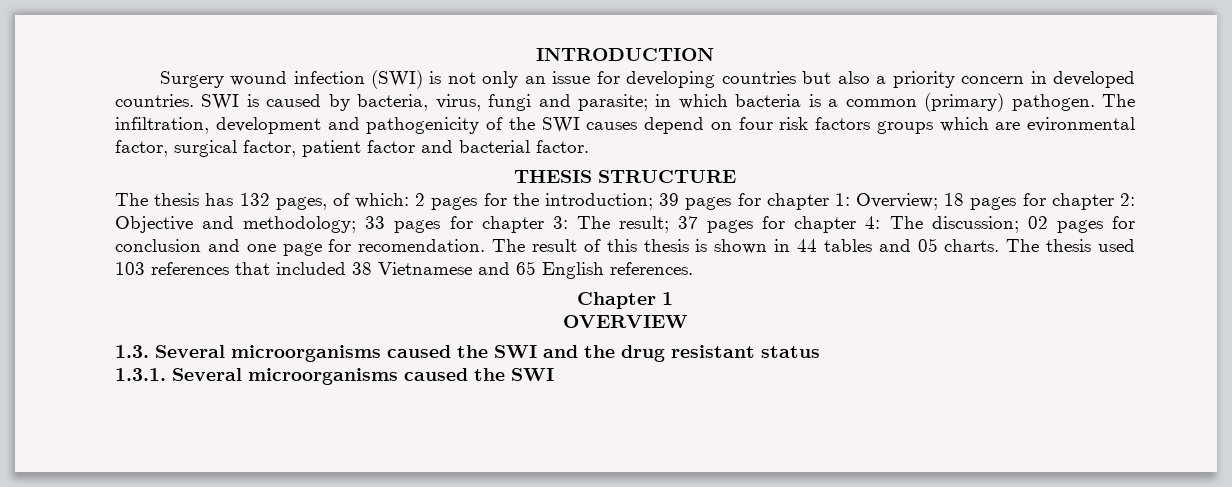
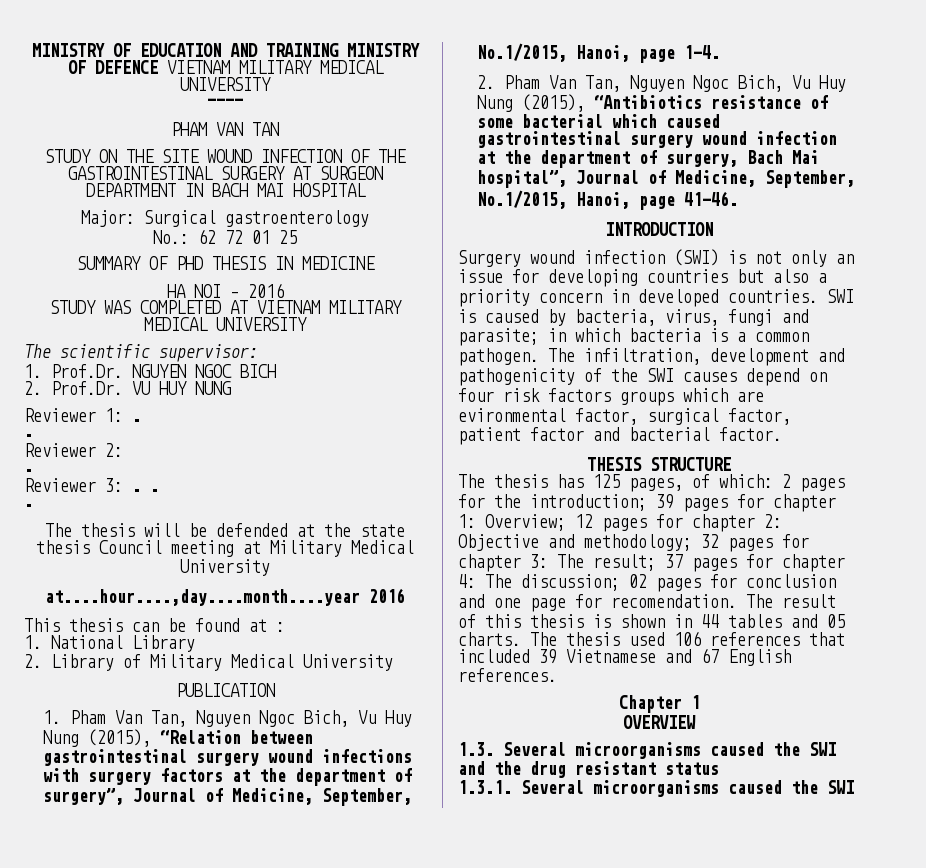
(536, 54) none -> [31,43,420,57] [67,60,384,74] [180,77,271,91] [207,98,243,106] [171,122,279,136] [45,149,406,163] [67,166,383,180] [85,183,366,197] [81,210,369,227] [153,229,297,244] [76,256,375,270] [166,283,284,298] [49,300,402,314] [144,317,307,331] [24,344,258,362] [24,364,276,378] [24,381,231,395] [24,408,141,422] [24,434,33,437] [24,443,123,457] [24,469,33,472] [24,478,159,492] [24,504,33,507] [45,523,405,537] [36,540,414,557] [180,559,270,576] [45,588,405,606] [24,618,285,632] [24,635,195,652] [24,654,393,671] [175,683,275,697] [42,710,412,727] [42,729,313,747] [42,749,412,766] [42,768,412,786] [42,788,412,806] [476,43,720,63] [476,75,846,92] [476,94,828,112] [476,114,720,128] [476,131,837,148] [476,150,819,168] [476,170,855,188] [476,190,738,210] MINISTRY OF EDUCATION AND TRAINING MINISTRY OF DEFENCE VIETNAM MILITARY MEDICAL UNIVERSITY // ---- // PHAM VAN TAN // STUDY ON THE SITE WOUND INFECTION OF THE GASTROINTESTINAL SURGERY AT SURGEON DEPARTMENT IN BACH MAI HOSPITAL // Major: Surgical gastroenterology // No.: 62 72 01 25 // SUMMARY OF PHD THESIS IN MEDICINE // HA NOI – 2016 // STUDY WAS COMPLETED AT VIETNAM MILITARY MEDICAL UNIVERSITY // The scientific supervisor: // 1. Prof.Dr. NGUYEN NGOC BICH // 2. Prof.Dr. VU HUY NUNG // Reviewer 1: . // . // Reviewer 2: // . // Reviewer 3: . . // . // The thesis will be defended at the state thesis Council meeting at Military Medical University // at....hour....,day....month....year 2016 // This thesis can be found at : // 1. National Library // 2. Library of Military Medical University // PUBLICATION // 1. Pham Van Tan, Nguyen Ngoc Bich, Vu Huy Nung (2015), “Relation between gastrointestinal surgery wound infections with surgery factors at the department of surgery”, Journal of Medicine, September, No.1/2015, Hanoi, page 1-4. // 2. Pham Van Tan, Nguyen Ngoc Bich, Vu Huy Nung (2015), “Antibiotics resistance of some bacterial which caused gastrointestinal surgery wound infection at the department of surgery, Bach Mai hospital”, Journal of Medicine, September, No.1/2015, Hanoi, page 41-46. //
[924,93,1005,112] (primary) -> (809, 337) none
[239,193,270,206] 132 -> [593,474,620,488] 125
[944,193,965,206] 18 -> [575,514,593,528] 12
[365,216,386,229] 33 -> [701,534,719,548] 32
[115,262,145,275] 103 -> [674,631,701,646] 106
[352,262,372,275] 38 -> [539,649,557,664] 39
[516,261,536,275] 65 -> [701,648,719,663] 67

